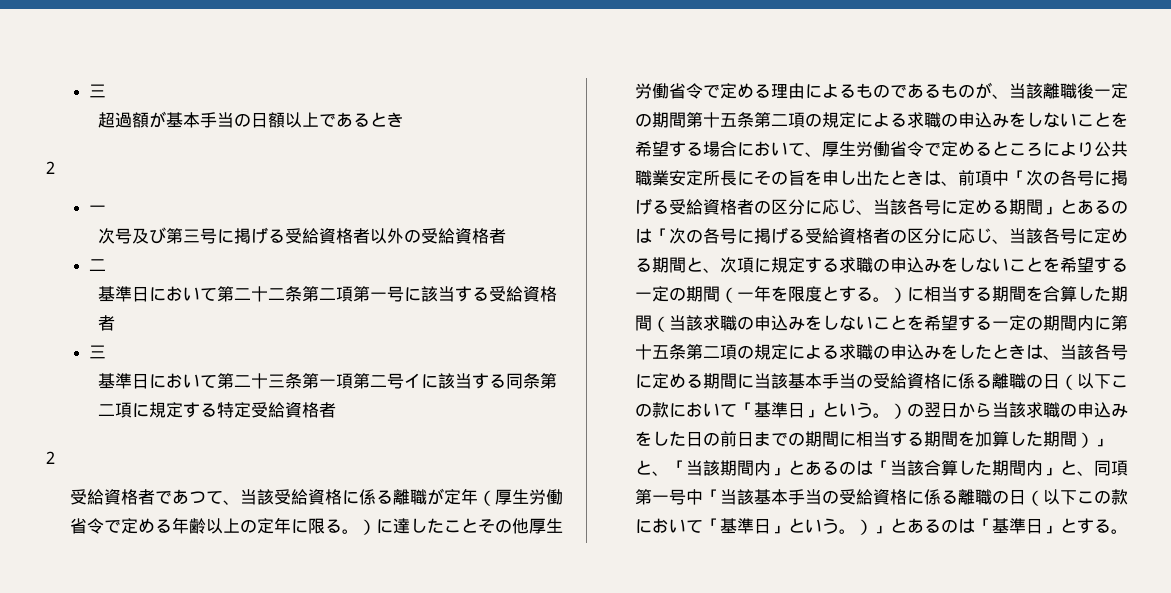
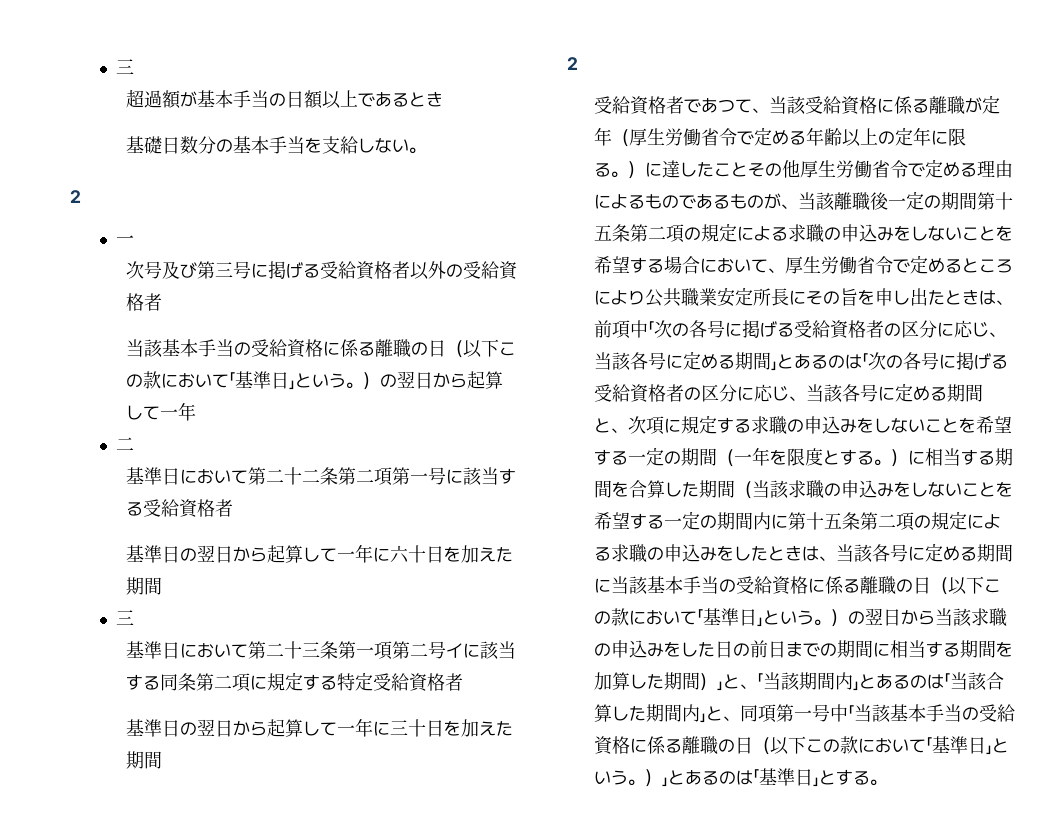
(405, 119) none -> [126,136,427,154] // 基礎日数分の基本手当を支給しない。
(507, 236) none -> [126,339,517,358] [126,371,504,390] [126,402,197,421] // 当該基本手当の受給資格に係る離職の日（以下この款において「基準日」という。）の翌日から起算して一年
(116, 323) none -> [126,544,514,563] [126,577,163,595] // 基準日の翌日から起算して一年に六十日を加えた期間
(337, 410) none -> [126,718,514,737] [126,751,163,769] // 基準日の翌日から起算して一年に三十日を加えた期間

